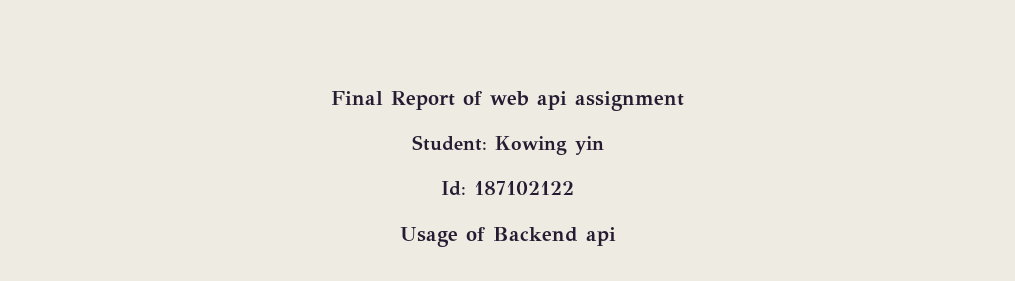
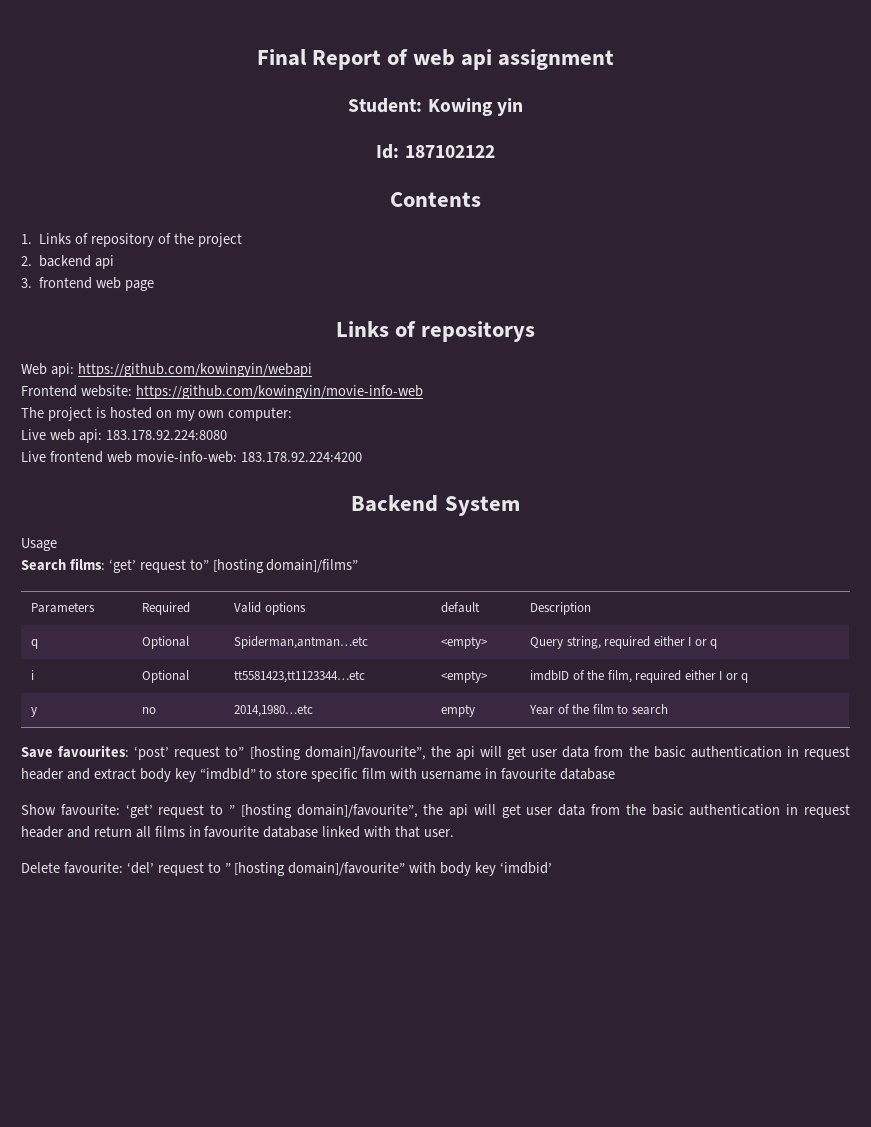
[399,227,616,247] Usage of Backend api -> [390,192,481,207] [21,233,242,247] [21,255,115,269] [21,277,155,291] [335,321,536,342] [21,363,312,377] [21,385,423,399] [21,407,293,421] [21,429,227,443] [21,451,362,463] [351,495,520,516] [21,538,57,551] [21,558,359,573] [31,602,96,613] [142,602,191,615] [234,602,306,615] [441,602,481,613] [530,602,592,615] [31,639,39,649] [142,636,190,649] [234,636,369,649] [441,636,489,649] [530,636,718,649] [31,670,35,680] [142,670,190,683] [234,670,366,683] [441,670,489,683] [530,670,749,683] [31,707,38,717] [142,707,157,714] [234,704,314,717] [441,704,476,717] [529,704,668,715] [21,745,850,760] [21,768,615,782] [21,804,850,818] [21,826,455,838] [21,862,553,876] Contents // 1. Links of repository of the project // 2. backend api // 3. frontend web page // Links of repositorys // Web api: https://github.com/kowingyin/webapi // Frontend website: https://github.com/kowingyin/movie-info-web // The project is hosted on my own computer: // Live web api: 183.178.92.224:8080 // Live frontend web movie-info-web: 183.178.92.224:4200 // Backend System // Usage // Search films: ‘get’ request to” [hosting domain]/films” // Parameters | Required | Valid options | default | Description // q | Optional | Spiderman,antman…etc | <empty> | Query string, required either I or q // i | Optional | tt5581423,tt1123344…etc | <empty> | imdbID of the film, required either I or q // y | no | 2014,1980…etc | empty | Year of the film to search // Save favourites: ‘post’ request to” [hosting domain]/favourite”, the api will get user data from the basic authentication in request header and extract body key “imdbId” to store specific film with username in favourite database // Show favourite: ‘get’ request to ” [hosting domain]/favourite”, the api will get user data from the basic authentication in request header and return all films in favourite database linked with that user. // Delete favourite: ‘del’ request to ” [hosting domain]/favourite” with body key ‘imdbid’

